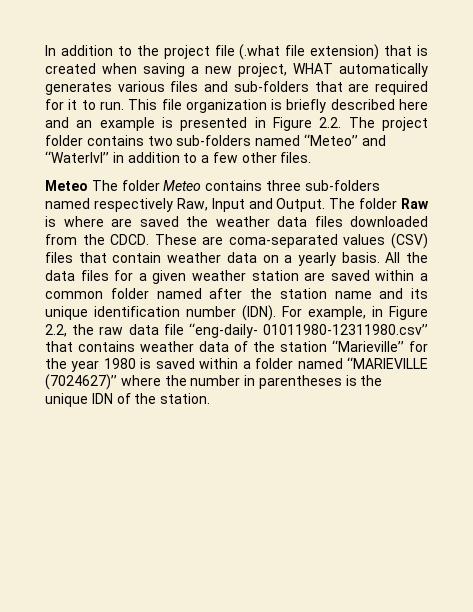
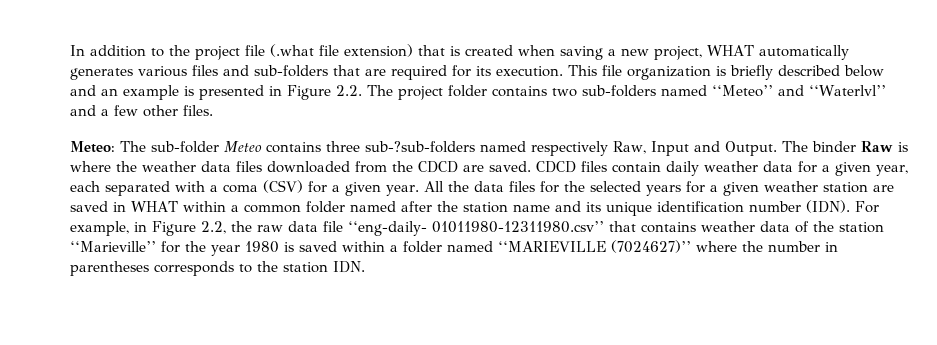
[68,99,124,110] it to run. -> [476,66,563,77] its execution.
[399,99,429,110] here -> [844,65,884,77] below
[112,152,198,163] in addition to -> [70,105,96,116] and
[45,180,160,191] Meteo The folder -> [70,141,219,153] Meteo: The sub-folder
[304,180,380,191] sub-folders -> [364,141,475,153] sub-?sub-folders
[359,198,398,209] folder -> [811,141,856,152] binder
[111,216,179,227] are saved -> (111, 166) none
[110,233,428,249] [45,252,380,266] CDCD. These are coma-separated values (CSV) files that contain weather data on a yearly basis. -> [418,161,908,176] [70,180,419,196] CDCD are saved. CDCD files contain daily weather data for a given year, each separated with a coma (CSV) for a given year.
(134, 275) none -> [563,181,705,196] the selected years for
(370, 275) none -> [113,201,178,212] in WHAT
[345,375,383,386] [45,393,211,407] is the unique IDN of the station. -> [154,261,365,276] corresponds to the station IDN.

